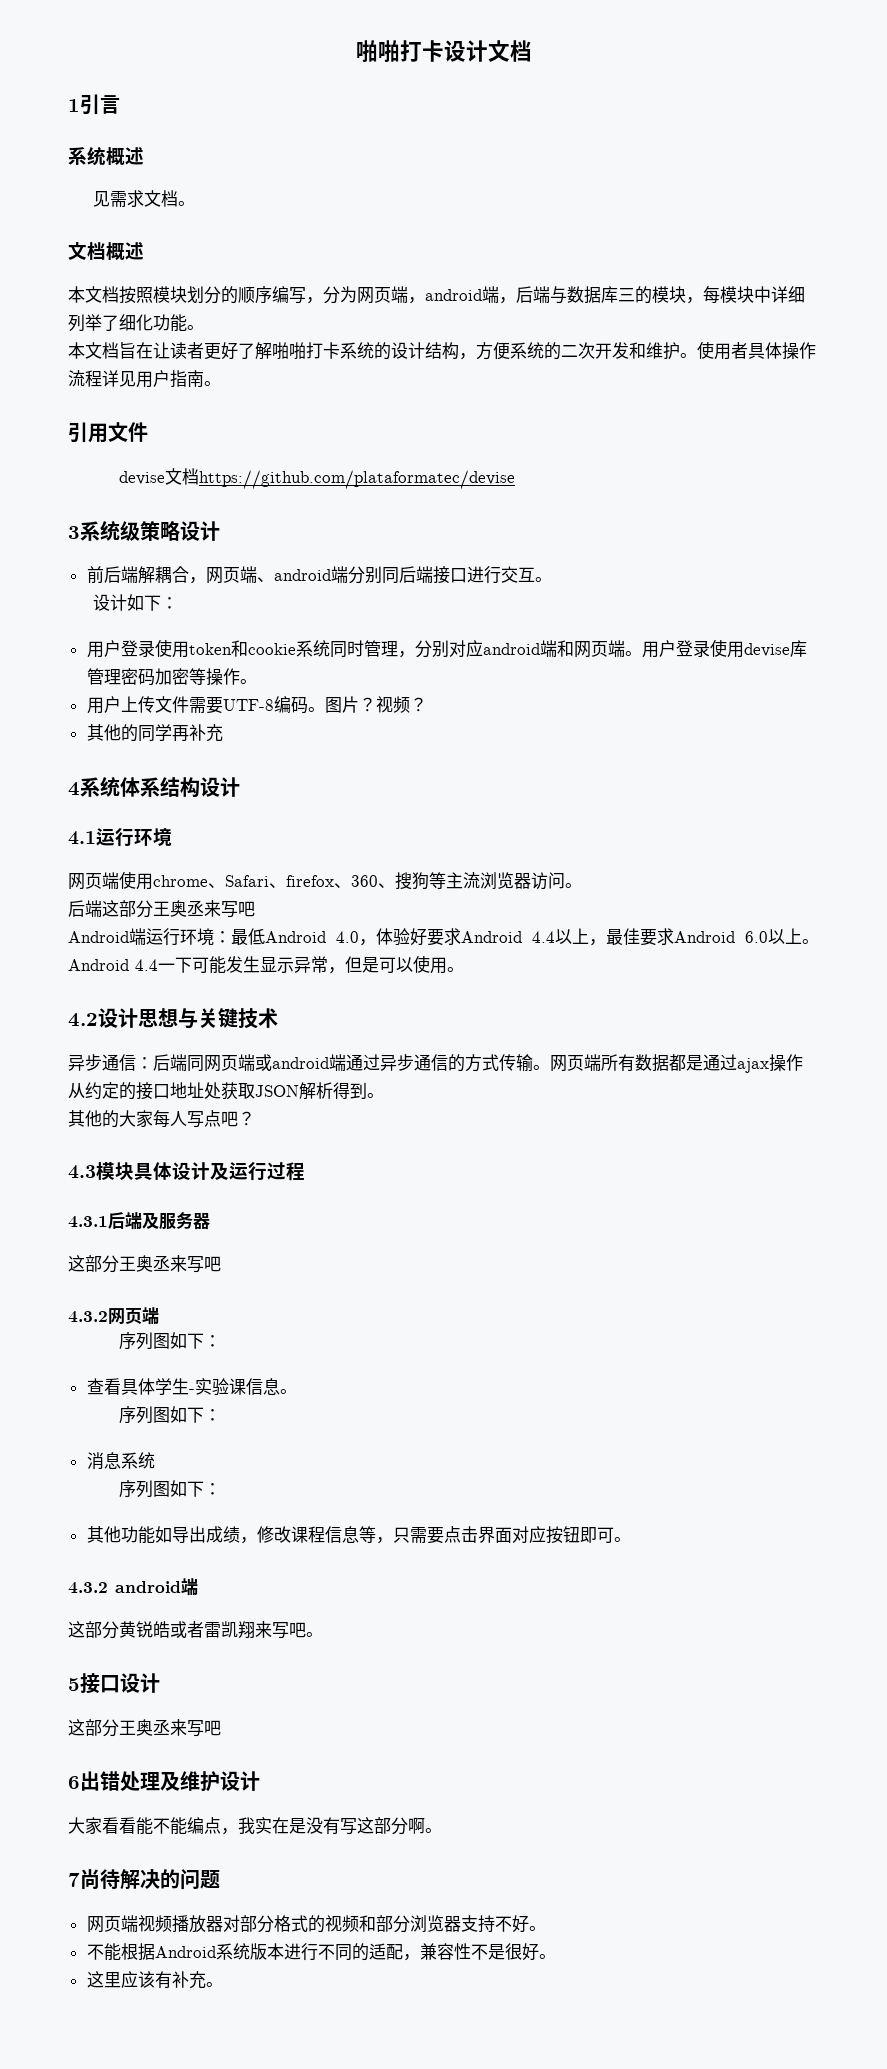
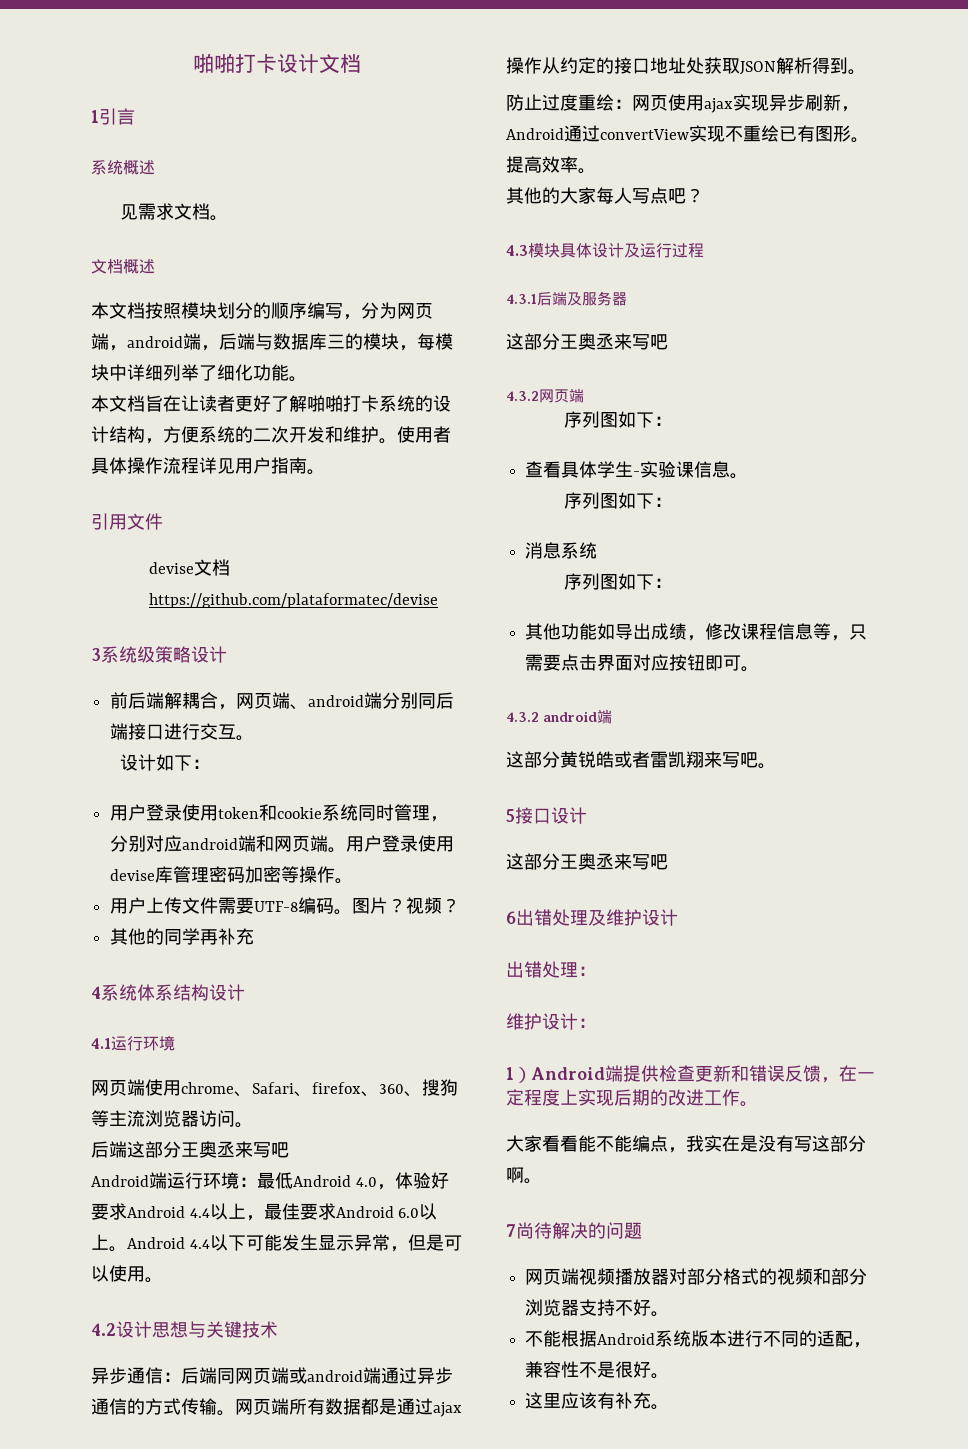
[158,963,175,971] 一 -> [209,1234,228,1251] 以
(384, 1095) none -> [506,94,859,113] [506,125,869,143] [506,156,596,174] // 防止过度重绘：网页使用ajax实现异步刷新，Android通过convertView实现不重绘已有图形。提高效率。
(260, 1781) none -> [506,961,596,978] [506,1013,596,1030] [506,1065,875,1083] [506,1089,758,1107] // 出错处理： // 维护设计： // 1）Android端提供检查更新和错误反馈，在一定程度上实现后期的改进工作。

